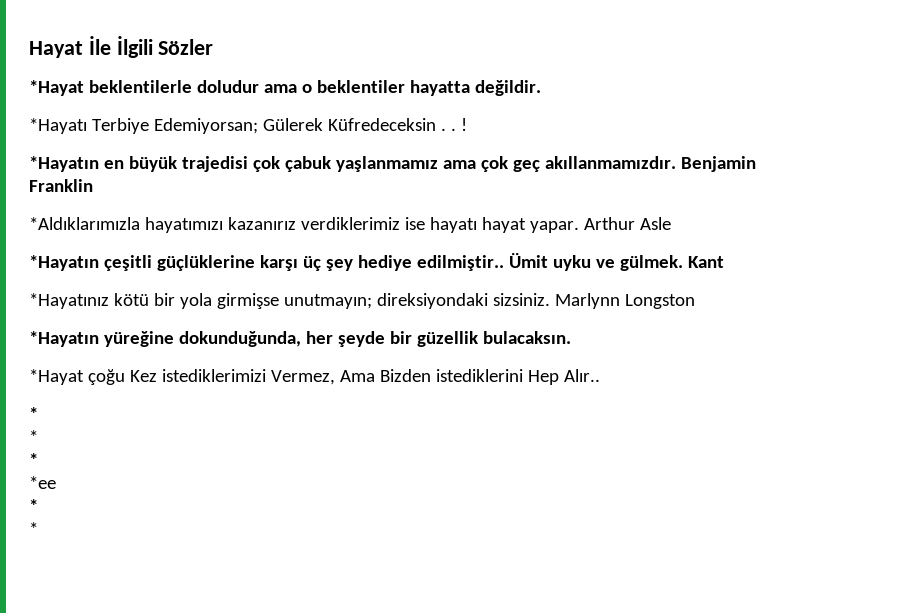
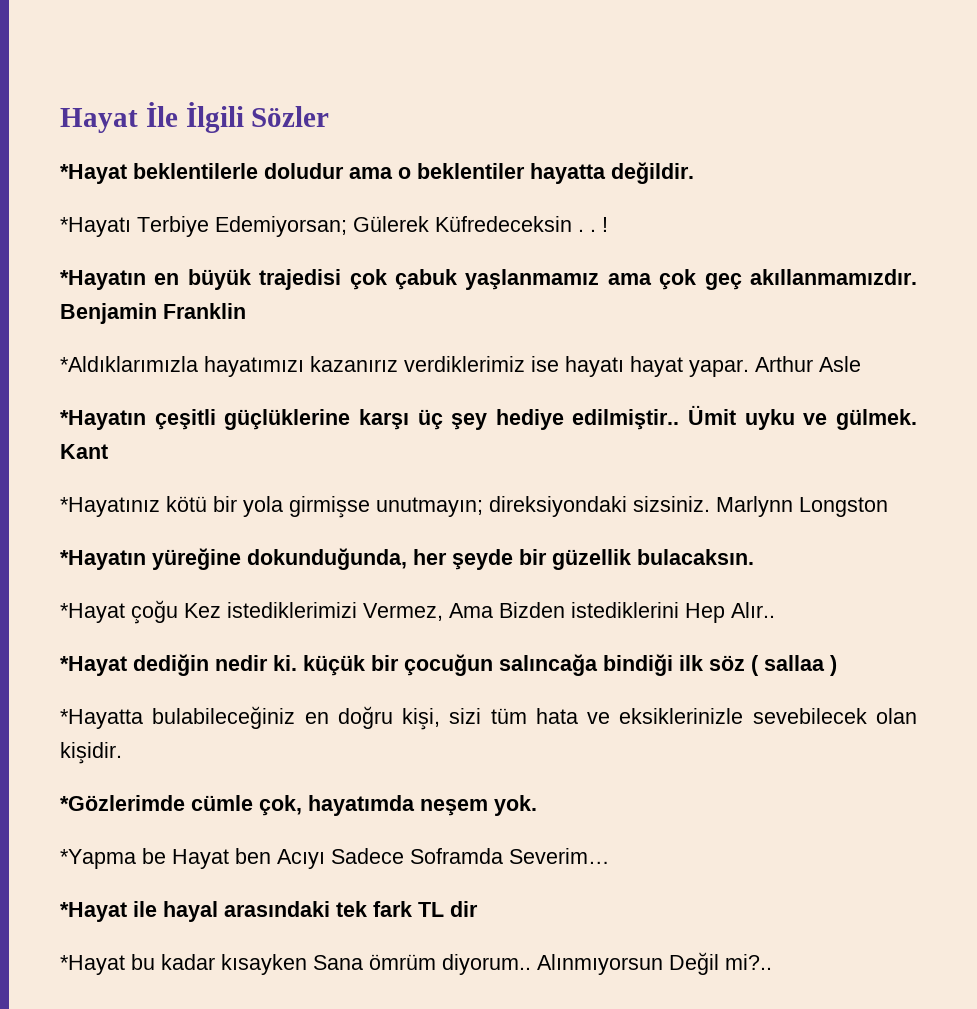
[29,407,38,420] [29,430,38,443] [29,453,38,466] [29,476,56,489] [29,499,38,512] [29,522,38,535] * // * // * // *ee // * // * -> [60,654,837,676] [60,706,917,730] [60,742,122,764] [60,795,537,816] [60,848,610,869] [60,901,478,922] [60,952,772,975] *Hayat dediğin nedir ki. küçük bir çocuğun salıncağa bindiği ilk söz ( sallaa ) // *Hayatta bulabileceğiniz en doğru kişi, sizi tüm hata ve eksiklerinizle sevebilecek olan kişidir. // *Gözlerimde cümle çok, hayatımda neşem yok. // *Yapma be Hayat ben Acıyı Sadece Soframda Severim… // *Hayat ile hayal arasındaki tek fark TL dir // *Hayat bu kadar kısayken Sana ömrüm diyorum.. Alınmıyorsun Değil mi?..

